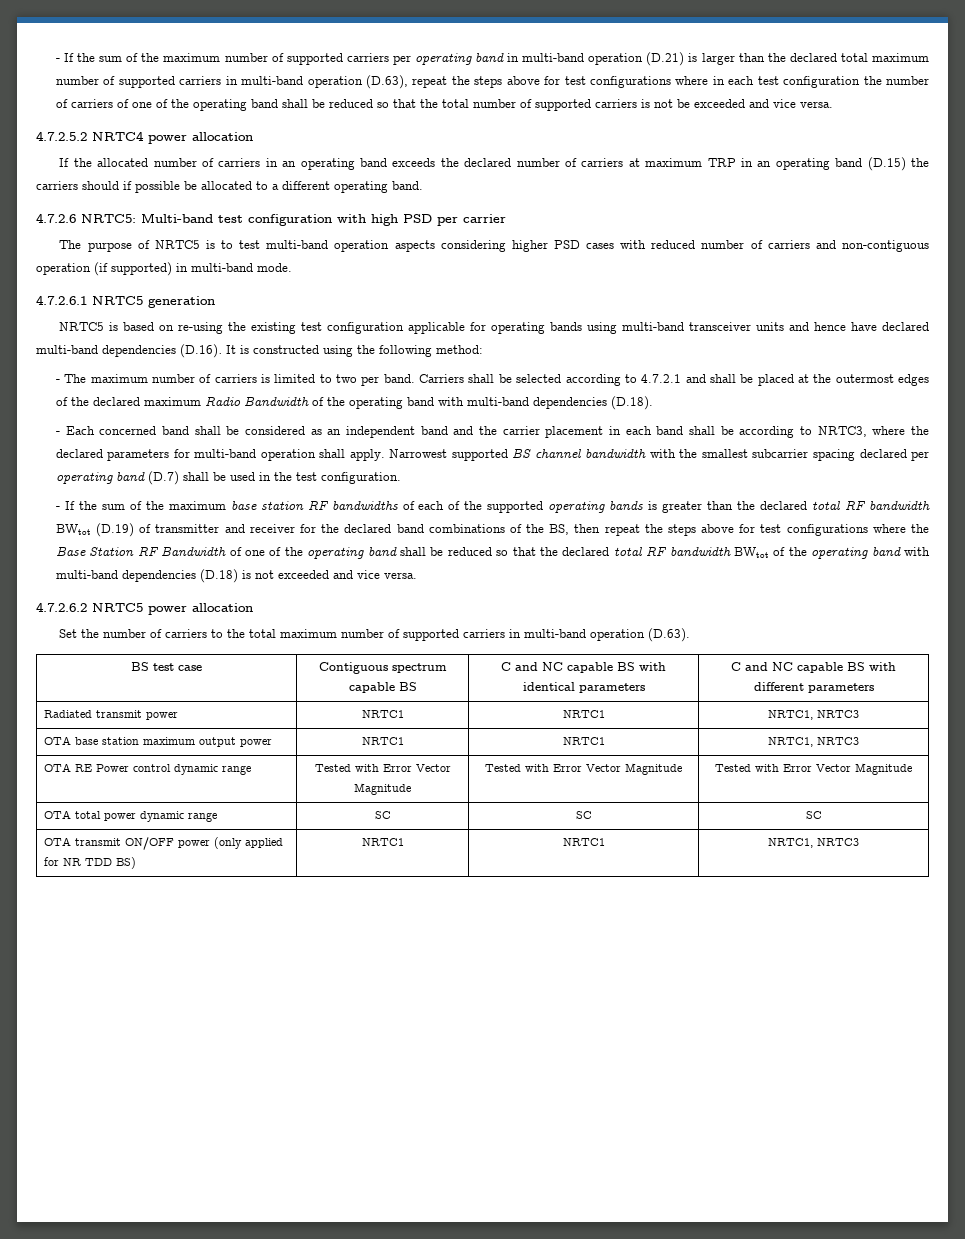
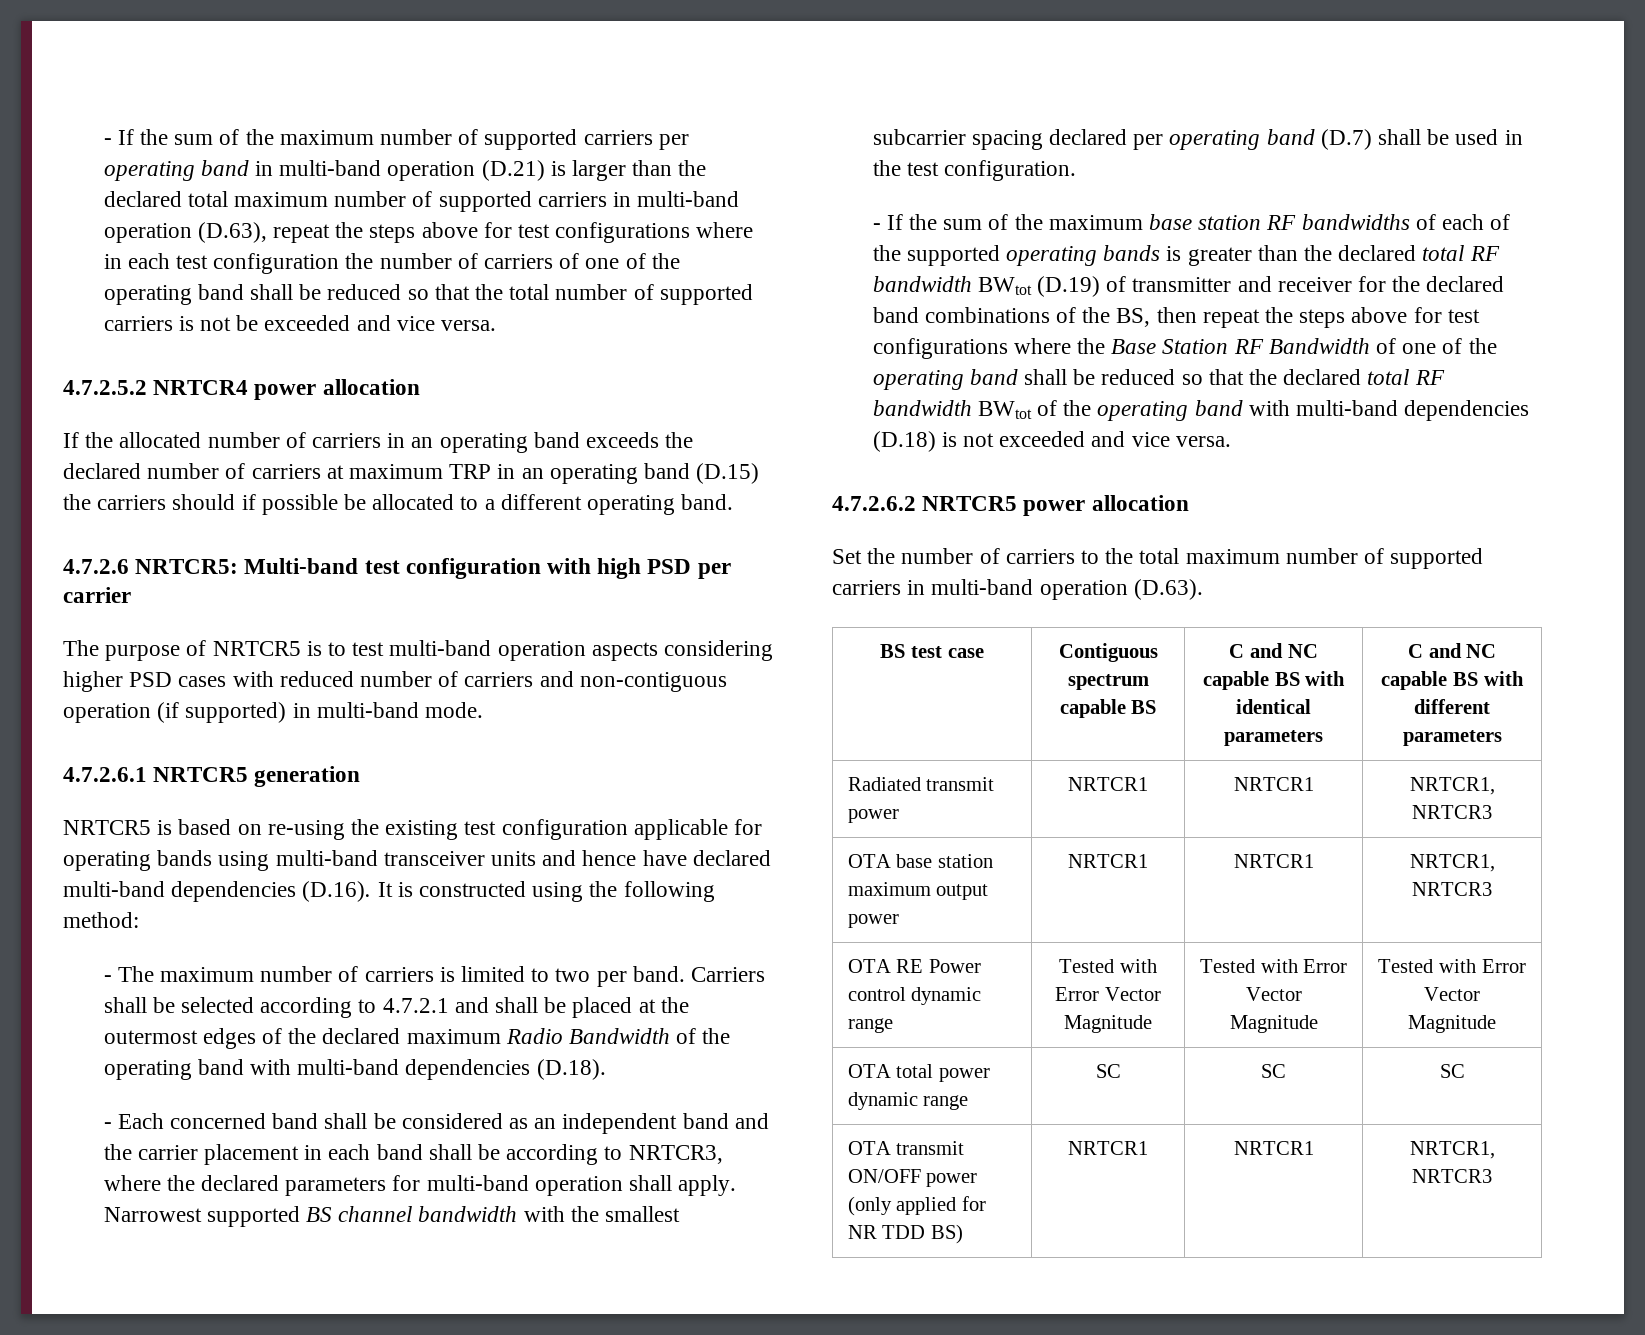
[92,131,144,141] NRTC4 -> [153,380,249,395] NRTCR4
[81,214,136,223] NRTC5: -> [135,559,239,574] NRTCR5:
[154,240,200,249] NRTC5 -> [212,641,301,656] NRTCR5
[92,296,143,305] NRTC5 -> [153,767,249,782] NRTCR5
[59,322,105,331] NRTC5 -> [63,820,151,835] NRTCR5
[817,426,867,437] NRTC3, -> [628,1145,723,1164] NRTCR3,
[92,603,143,612] NRTC5 -> [922,496,1018,511] NRTCR5
[361,710,404,718] [562,710,605,718] [768,710,859,720] NRTC1 | NRTC1 | NRTC1, NRTC3 -> [1068,777,1148,791] [1233,777,1314,791] [1409,777,1495,795] [1412,805,1492,819] NRTCR1 | NRTCR1 | NRTCR1, NRTCR3
[361,737,404,745] [562,737,605,745] [768,737,859,747] NRTC1 | NRTC1 | NRTC1, NRTC3 -> [1068,854,1148,868] [1233,854,1314,868] [1409,854,1495,872] [1412,882,1492,896] NRTCR1 | NRTCR1 | NRTCR1, NRTCR3
[361,838,404,846] [562,838,605,846] [768,838,859,848] NRTC1 | NRTC1 | NRTC1, NRTC3 -> [1068,1141,1148,1155] [1233,1141,1314,1155] [1409,1141,1495,1159] [1412,1169,1492,1183] NRTCR1 | NRTCR1 | NRTCR1, NRTCR3

